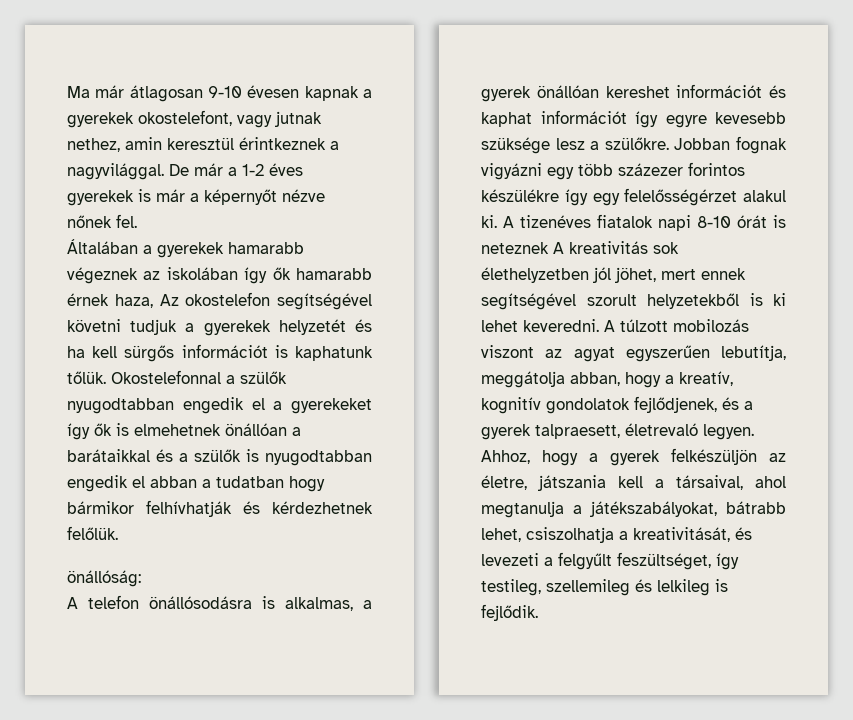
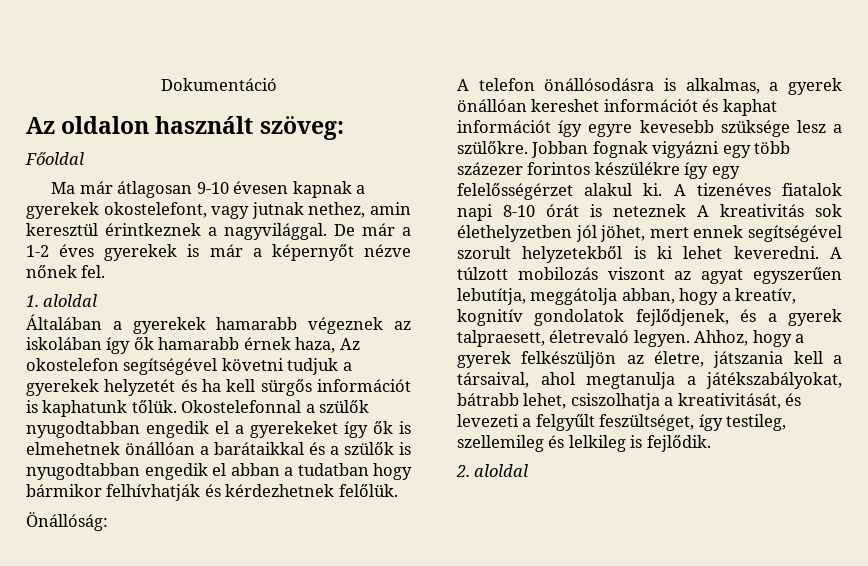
(67, 92) none -> [160,78,277,91] [26,116,344,140] [25,152,84,165] Dokumentáció // Az oldalon használt szöveg: // Főoldal //
(137, 221) none -> [26,294,98,307] // 1. aloldal
[67,570,141,587] önállóság: -> [26,512,108,531] Önállóság:
(538, 612) none -> [456,464,529,477] // 2. aloldal

